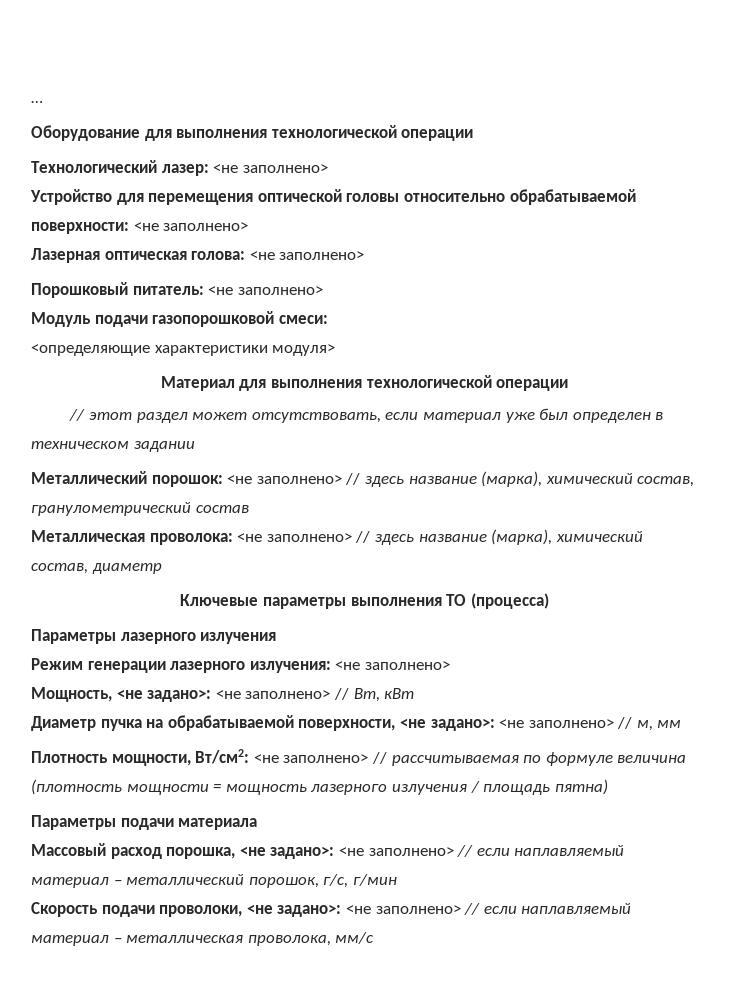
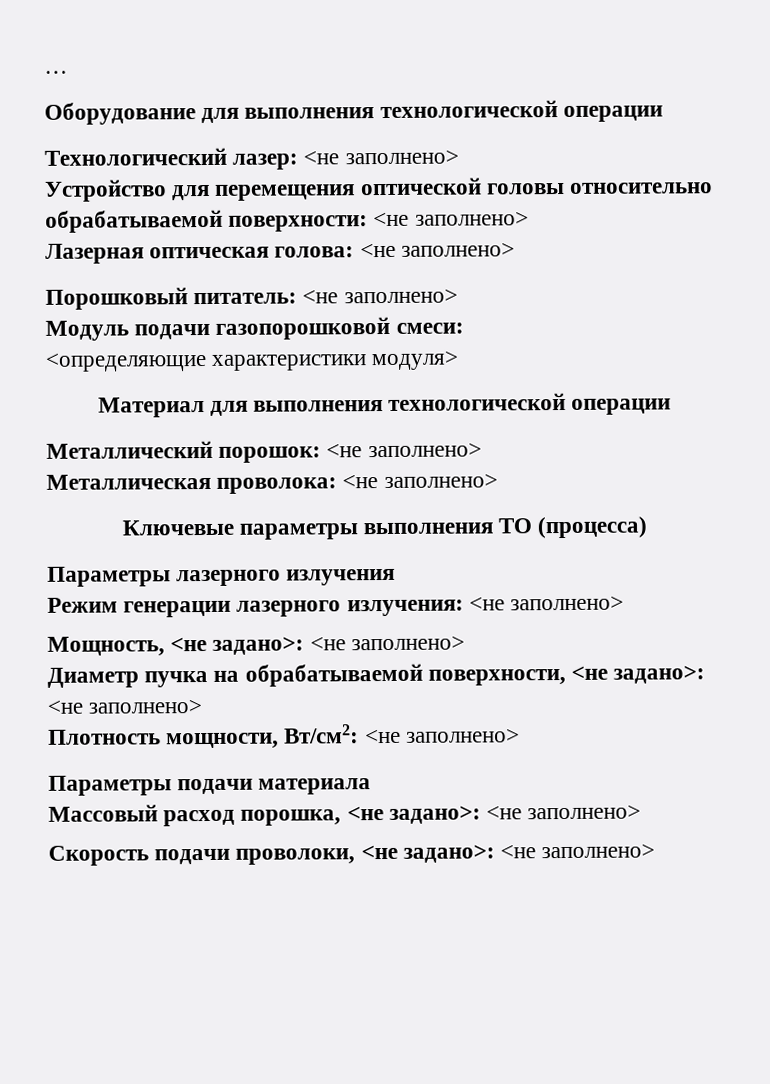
[69,408,664,423] [31,441,195,452] [31,471,695,487] [31,502,249,516] [31,529,643,545] [31,563,162,574] // этот раздел может отсутствовать, если материал уже был определен в техническом задании // Металлический порошок: <не заполнено> // здесь название (марка), химический состав, гранулометрический состав // Металлическая проволока: <не заполнено> // здесь название (марка), химический состав, диаметр -> [46,440,482,463] [46,473,498,494] Металлический порошок: <не заполнено> // Металлическая проволока: <не заполнено>
[333,688,415,702] // Вт, кВт -> (465, 643) none
[617,717,682,731] // м, мм -> (203, 706) none
[371,752,687,766] [31,779,608,795] // рассчитываемая по формуле величина (плотность мощности = мощность лазерного излучения / площадь пятна) -> (520, 735) none
[457,845,625,857] [31,874,397,888] // если наплавляемый материал – металлический порошок, г/с, г/мин -> (642, 812) none
[464,903,632,915] [31,932,375,946] // если наплавляемый материал – металлическая проволока, мм/с -> (656, 851) none

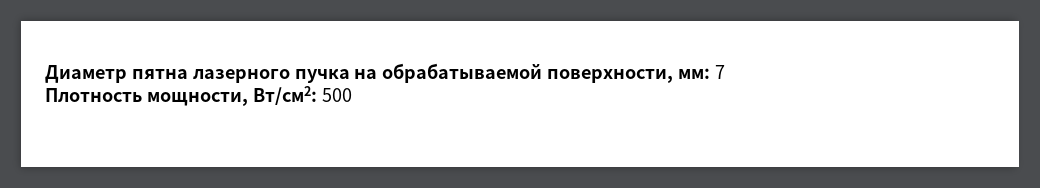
[44,70,68,74] [44,100,663,125] [44,147,459,170] [44,177,714,202] [45,209,529,233] [45,242,515,264] [45,287,458,310] [45,316,464,341] [45,350,460,372] [97,392,672,418] [46,440,482,463] [46,473,498,494] [121,516,648,540] [47,566,396,587] [47,595,625,618] [47,635,465,657] [47,663,706,688] [47,699,203,714] [48,724,520,750] [48,775,372,796] [48,804,642,827] [48,843,656,866] … // Оборудование для выполнения технологической операции // Технологический лазер: <не заполнено> // Устройство для перемещения оптической головы относительно обрабатываемой поверхности: <не заполнено> // Лазерная оптическая голова: <не заполнено> // Порошковый питатель: <не заполнено> // Модуль подачи газопорошковой смеси: // <определяющие характеристики модуля> // Материал для выполнения технологической операции // Металлический порошок: <не заполнено> // Металлическая проволока: <не заполнено> // Ключевые параметры выполнения ТО (процесса) // Параметры лазерного излучения // Режим генерации лазерного излучения: <не заполнено> // Мощность, <не задано>: <не заполнено> // Диаметр пучка на обрабатываемой поверхности, <не задано>: <не заполнено> // Плотность мощности, Вт/см2: <не заполнено> // Параметры подачи материала // Массовый расход порошка, <не задано>: <не заполнено> // Скорость подачи проволоки, <не задано>: <не заполнено> -> [45,63,725,83] [45,86,352,106] Диаметр пятна лазерного пучка на обрабатываемой поверхности, мм: 7 // Плотность мощности, Вт/см2: 500

